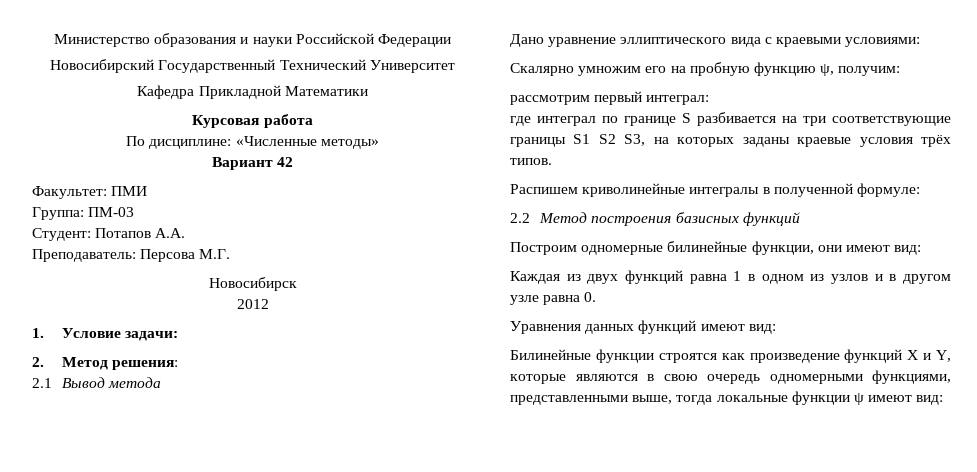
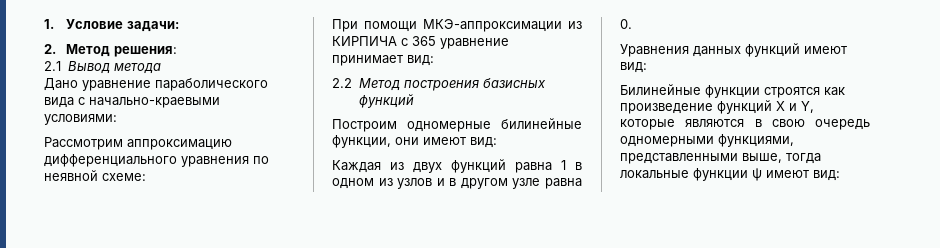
[54,33,451,47] [50,59,455,73] [137,85,368,99] [192,114,313,128] [126,136,379,149] [211,157,294,170] [32,186,148,199] [32,207,135,220] [32,228,186,241] [32,249,231,262] [208,277,297,291] [236,299,269,309] Министерство образования и науки Российской Федерации // Новосибирский Государственный Технический Университет // Кафедра Прикладной Математики // Курсовая работа // По дисциплине: «Численные методы» // Вариант 42 // Факультет: ПМИ // Группа: ПМ-03 // Студент: Потапов А.А. // Преподаватель: Персова М.Г. // Новосибирск // 2012 // -> (44, 24) none
[620,37,727,44] эллиптического -> [155,78,268,91] параболического
[775,37,841,47] краевыми -> [89,97,220,108] начально-краевыми
[510,62,901,76] [510,91,710,105] [510,112,951,126] [510,134,951,147] [510,158,552,165] [510,183,920,197] Скалярно умножим его на пробную функцию ψ, получим: // рассмотрим первый интеграл: // где интеграл по границе S разбивается на три соответствующие границы S1 S2 S3, на которых заданы краевые условия трёх типов. // Распишем криволинейные интегралы в полученной формуле: -> [44,137,232,150] [44,154,269,167] [44,170,146,181] [332,19,582,32] [332,36,509,49] [332,55,434,66] Рассмотрим аппроксимацию дифференциального уравнения по неявной схеме: // При помощи МКЭ-аппроксимации из КИРПИЧА с 365 уравнение принимает вид:

